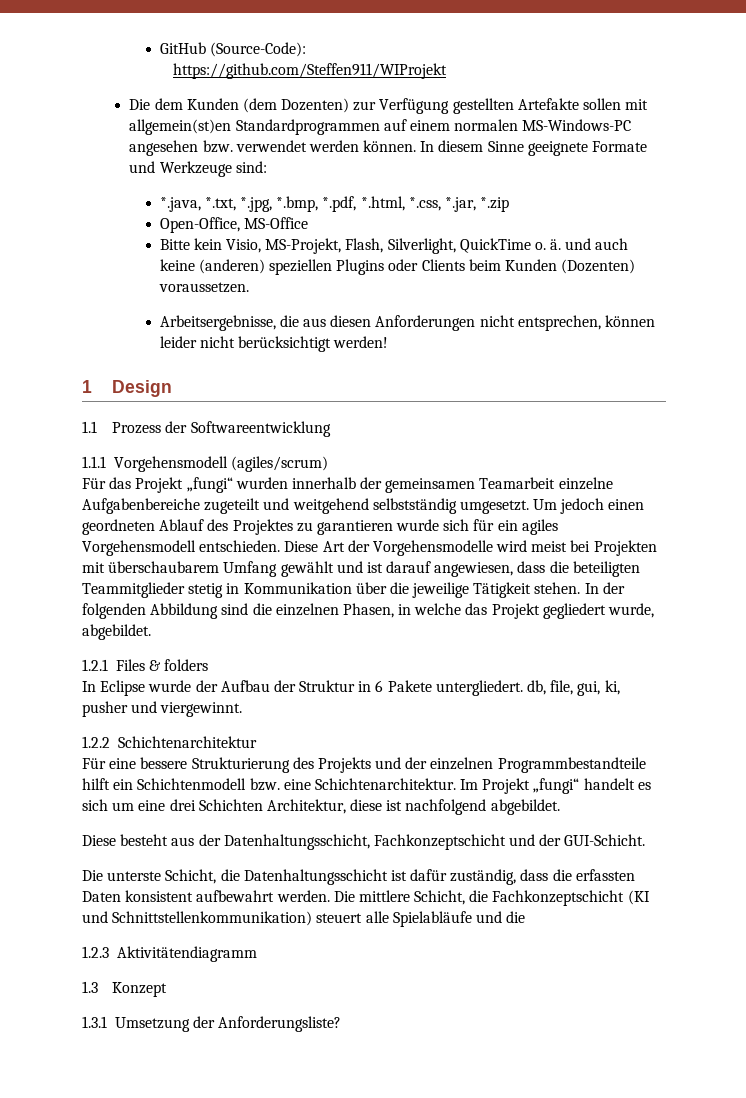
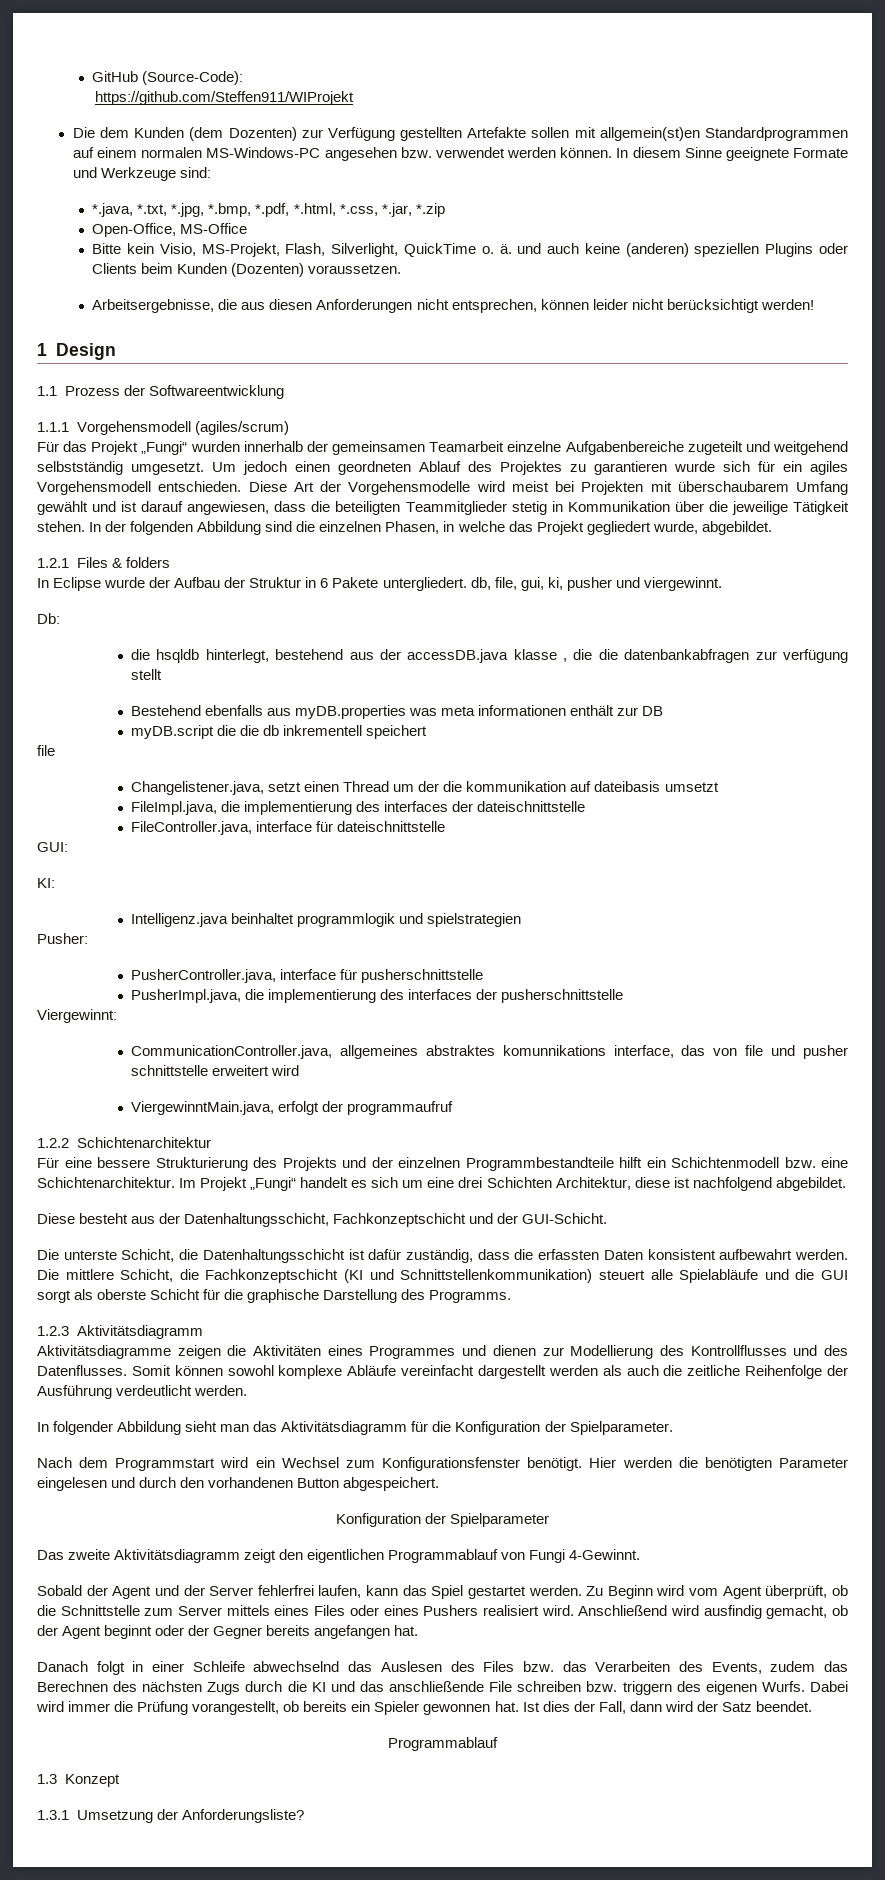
[186,477,233,493] „fungi“ -> [141,441,188,455] „Fungi“
(243, 709) none -> [37,613,60,624] [131,649,848,663] [131,669,163,680] [131,705,664,719] [131,725,428,739] [37,745,55,756] [131,781,719,795] [131,801,586,815] [131,821,446,835] [37,842,68,852] [37,878,55,888] [131,913,522,927] [37,933,88,944] [131,969,484,983] [131,989,624,1003] [37,1009,117,1023] [131,1045,849,1059] [131,1065,300,1076] [131,1101,454,1115] // Db: // die hsqldb hinterlegt, bestehend aus der accessDB.java klasse , die die datenbankabfragen zur verfügung stellt // Bestehend ebenfalls aus myDB.properties was meta informationen enthält zur DB // myDB.script die die db inkrementell speichert // file // Changelistener.java, setzt einen Thread um der die kommunikation auf dateibasis umsetzt // FileImpl.java, die implementierung des interfaces der dateischnittstelle // FileController.java, interface für dateischnittstelle // GUI: // KI: // Intelligenz.java beinhaltet programmlogik und spielstrategien // Pusher: // PusherController.java, interface für pusherschnittstelle // PusherImpl.java, die implementierung des interfaces der pusherschnittstelle // Viergewinnt: // CommunicationController.java, allgemeines abstraktes komunnikations interface, das von file und pusher schnittstelle erweitert wird // ViergewinntMain.java, erfolgt der programmaufruf
[533,778,580,794] „fungi“ -> [250,1177,297,1191] „Fungi“
[82,946,257,962] // 1.2.3 Aktivitätendiagramm -> [821,1270,849,1280] [37,1289,512,1303] [37,1325,203,1339] [37,1345,849,1359] [37,1365,849,1379] [37,1385,248,1399] [37,1421,673,1435] [37,1457,849,1471] [37,1477,440,1491] [335,1513,550,1527] [37,1549,641,1563] [37,1585,849,1599] [37,1605,848,1619] [37,1625,419,1639] [37,1661,848,1675] [37,1681,849,1695] [36,1701,812,1715] [388,1737,498,1751] GUI sorgt als oberste Schicht für die graphische Darstellung des Programms. // 1.2.3 Aktivitätsdiagramm // Aktivitätsdiagramme zeigen die Aktivitäten eines Programmes und dienen zur Modellierung des Kontrollflusses und des Datenflusses. Somit können sowohl komplexe Abläufe vereinfacht dargestellt werden als auch die zeitliche Reihenfolge der Ausführung verdeutlicht werden. // In folgender Abbildung sieht man das Aktivitätsdiagramm für die Konfiguration der Spielparameter. // Nach dem Programmstart wird ein Wechsel zum Konfigurationsfenster benötigt. Hier werden die benötigten Parameter eingelesen und durch den vorhandenen Button abgespeichert. // Konfiguration der Spielparameter // Das zweite Aktivitätsdiagramm zeigt den eigentlichen Programmablauf von Fungi 4-Gewinnt. // Sobald der Agent und der Server fehlerfrei laufen, kann das Spiel gestartet werden. Zu Beginn wird vom Agent überprüft, ob die Schnittstelle zum Server mittels eines Files oder eines Pushers realisiert wird. Anschließend wird ausfindig gemacht, ob der Agent beginnt oder der Gegner bereits angefangen hat. // Danach folgt in einer Schleife abwechselnd das Auslesen des Files bzw. das Verarbeiten des Events, zudem das Berechnen des nächsten Zugs durch die KI und das anschließende File schreiben bzw. triggern des eigenen Wurfs. Dabei wird immer die Prüfung vorangestellt, ob bereits ein Spieler gewonnen hat. Ist dies der Fall, dann wird der Satz beendet. // Programmablauf

